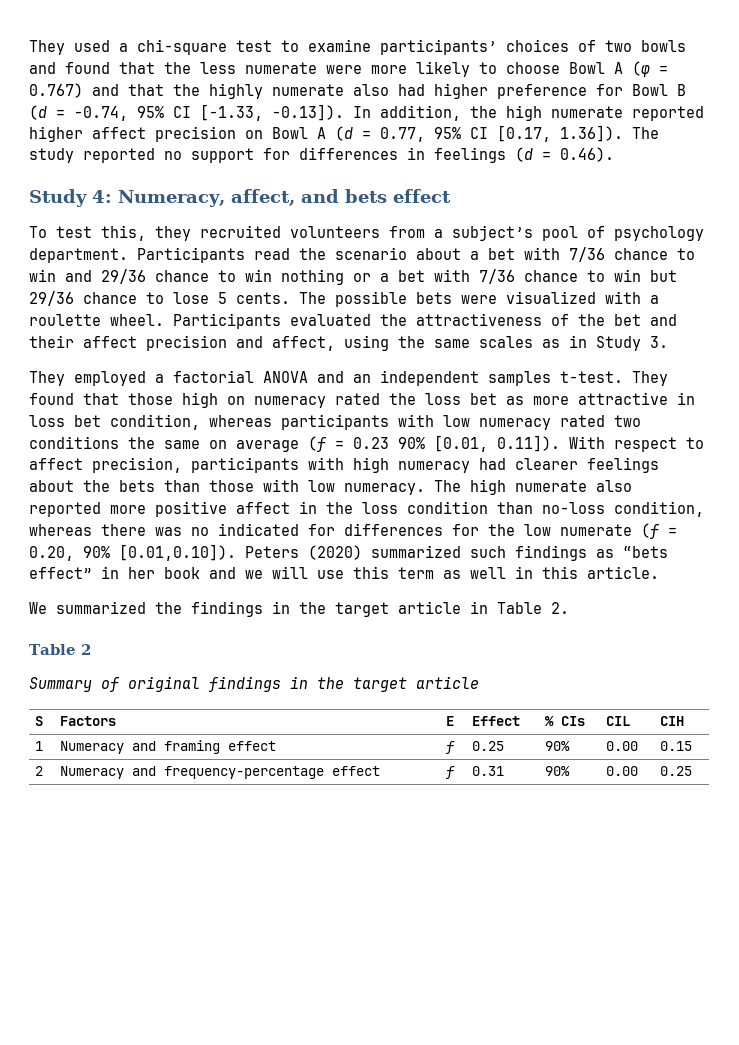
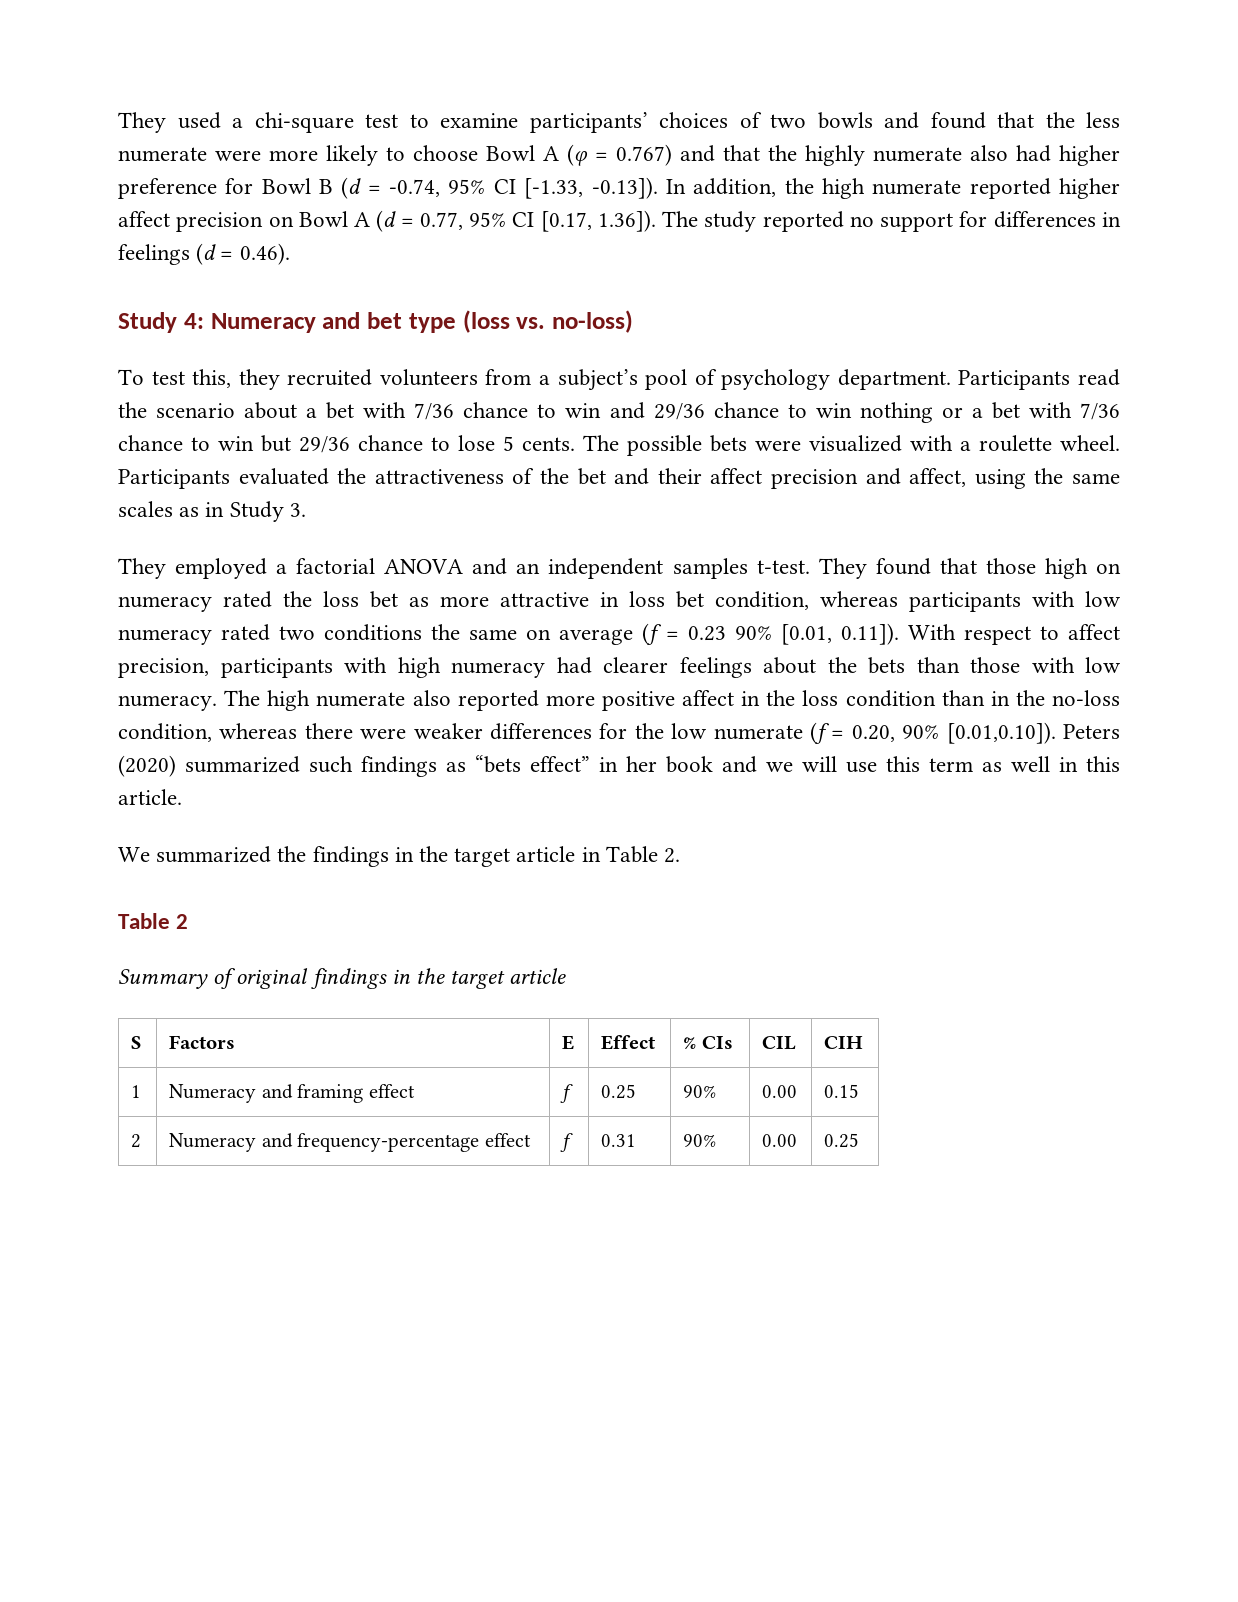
[118,189,451,207] Numeracy, affect, and bets effect -> [210,310,633,333] Numeracy and bet type (loss vs. no-loss)
(533, 508) none -> [990,690,1045,706] in the
[155,523,335,536] was no indicated for -> [360,723,483,739] were weaker

